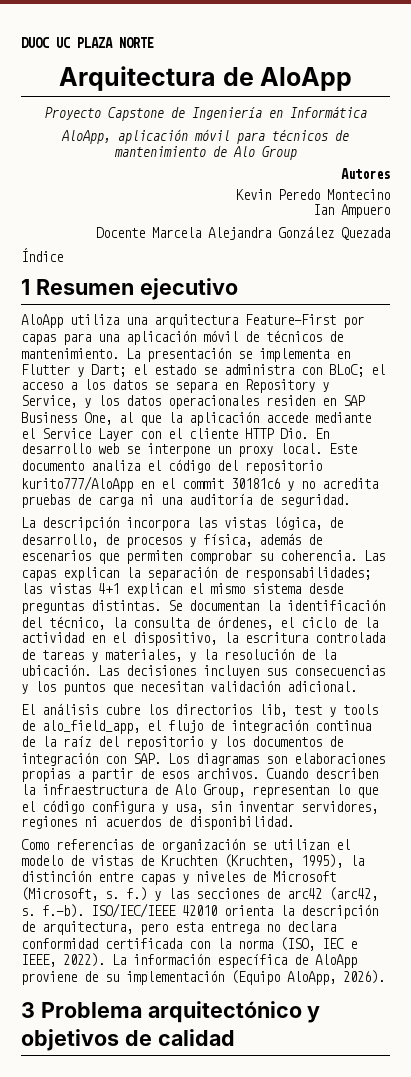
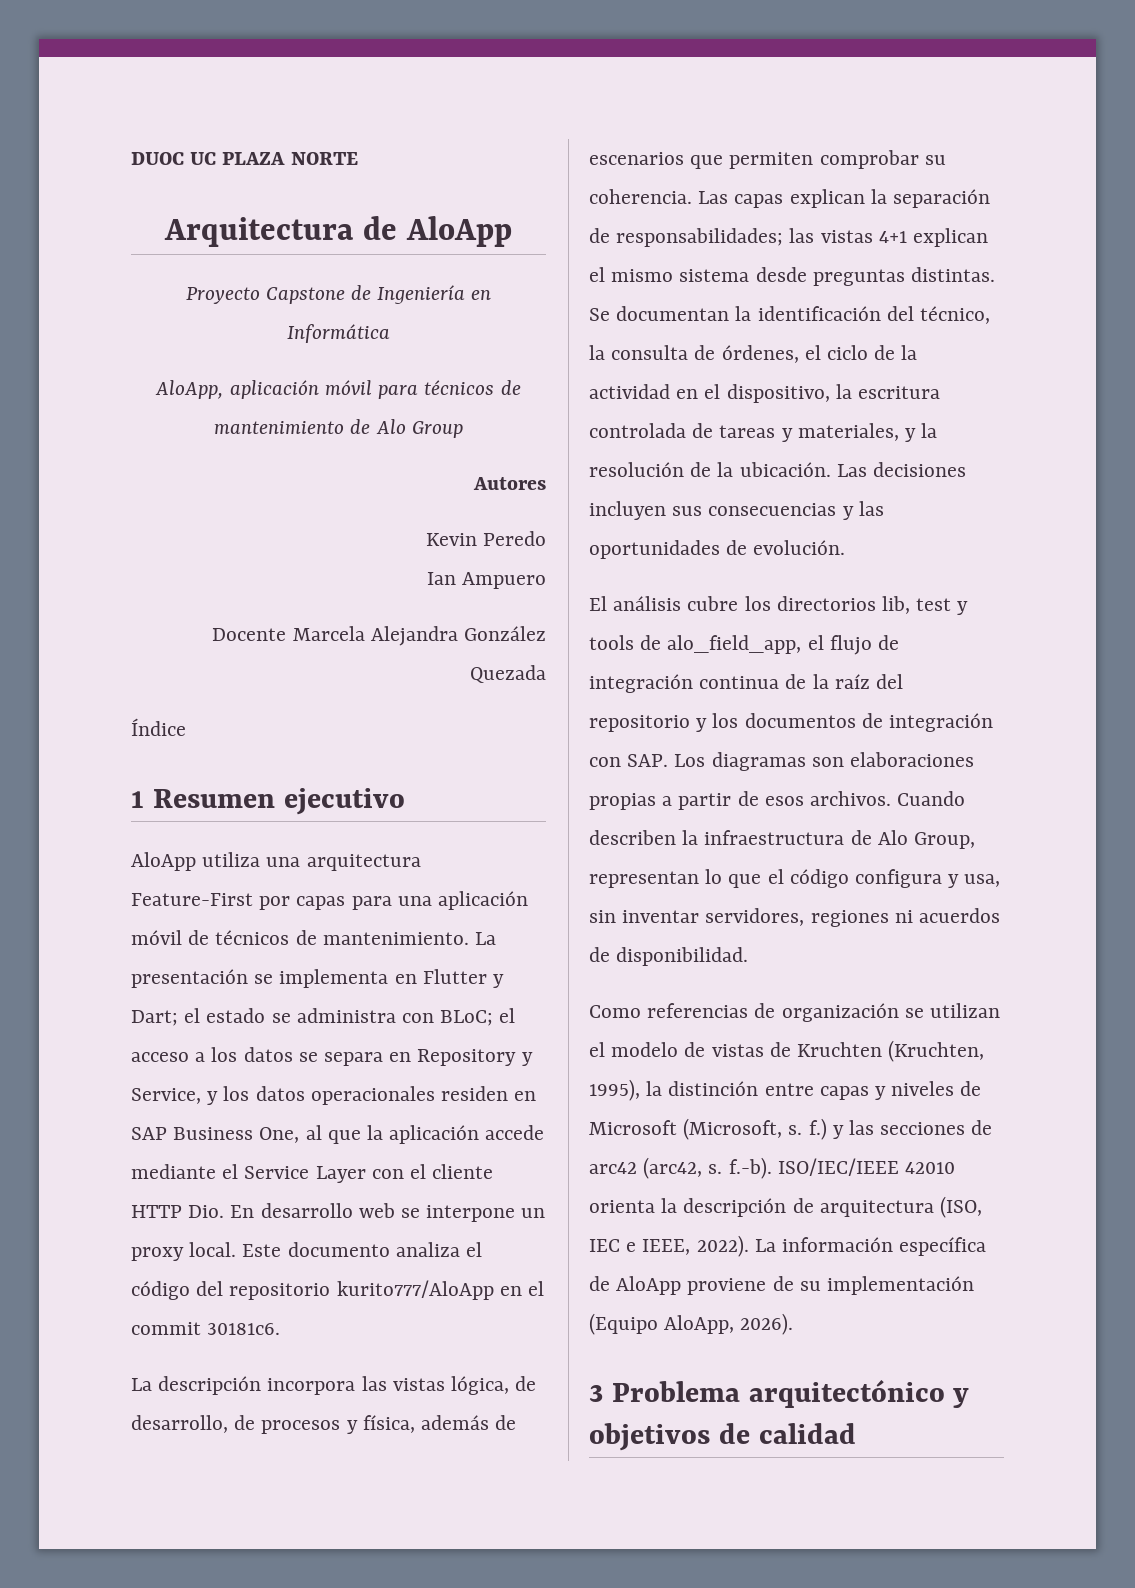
[327,189,390,200] Montecino -> (546, 538) none
[231,478,378,491] [21,494,350,508] 30181c6 y no acredita pruebas de carga ni una auditoría de seguridad. -> [207,1323,281,1335] 30181c6.
[35,680,357,695] los puntos que necesitan validación adicional. -> [858,501,884,516] [589,540,846,559] las oportunidades de evolución.
[42,921,336,935] [21,938,273,949] arquitectura, pero esta entrega no declara conformidad certificada con la norma -> [819,1200,934,1217] arquitectura

